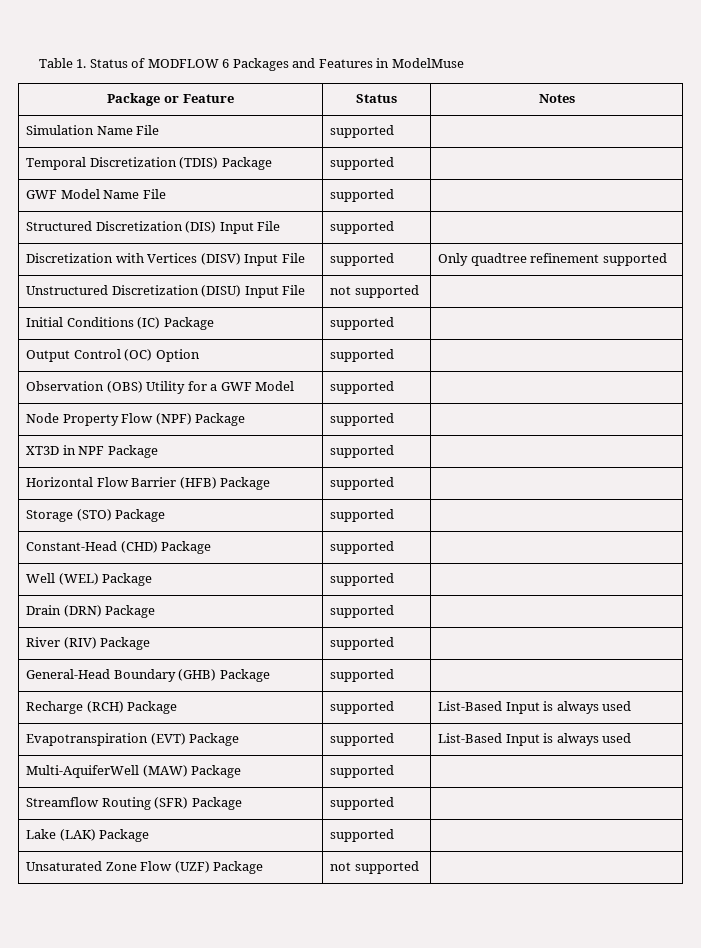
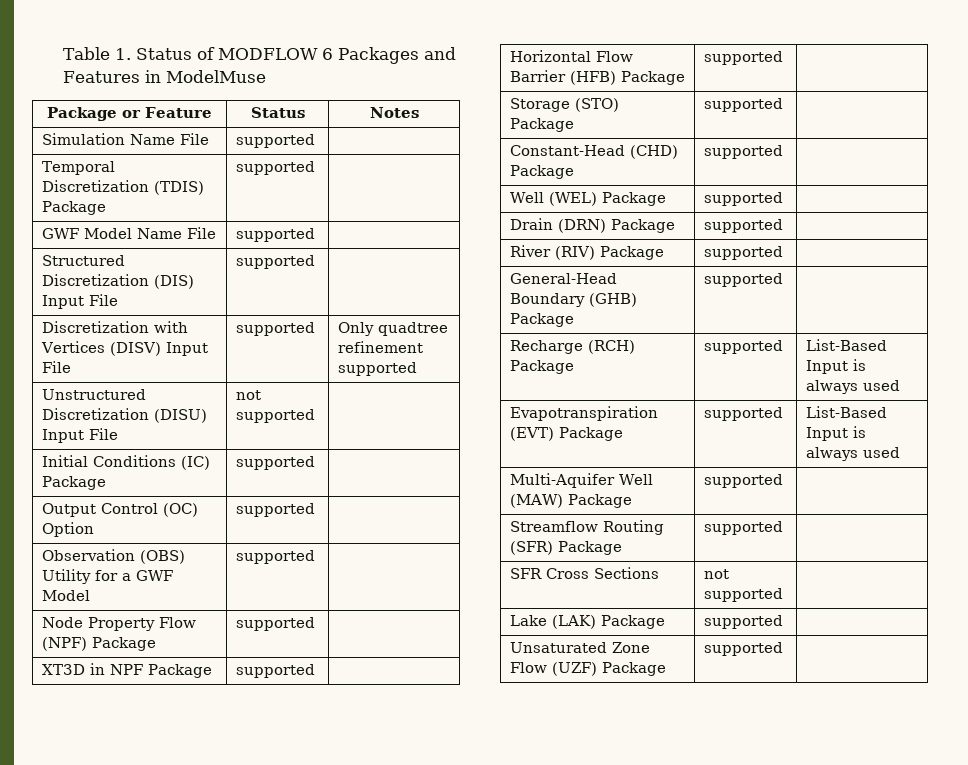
[26,765,140,778] Multi-AquiferWell -> [509,473,653,488] Multi-Aquifer Well
(395, 803) none -> [509,567,659,579] [703,569,729,579] [703,588,783,602] // SFR Cross Sections | not supported |
[330,862,352,871] not -> (666, 669) none

